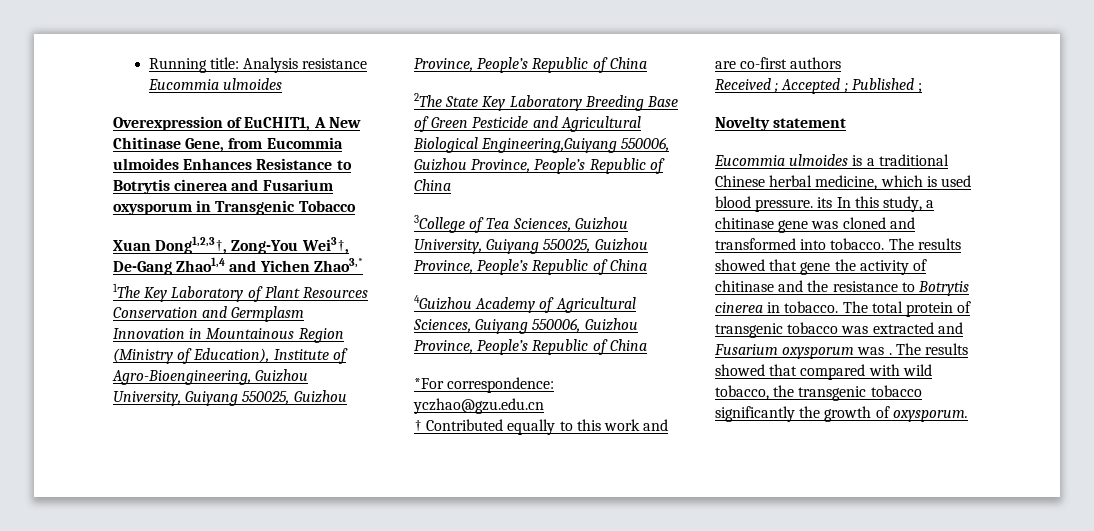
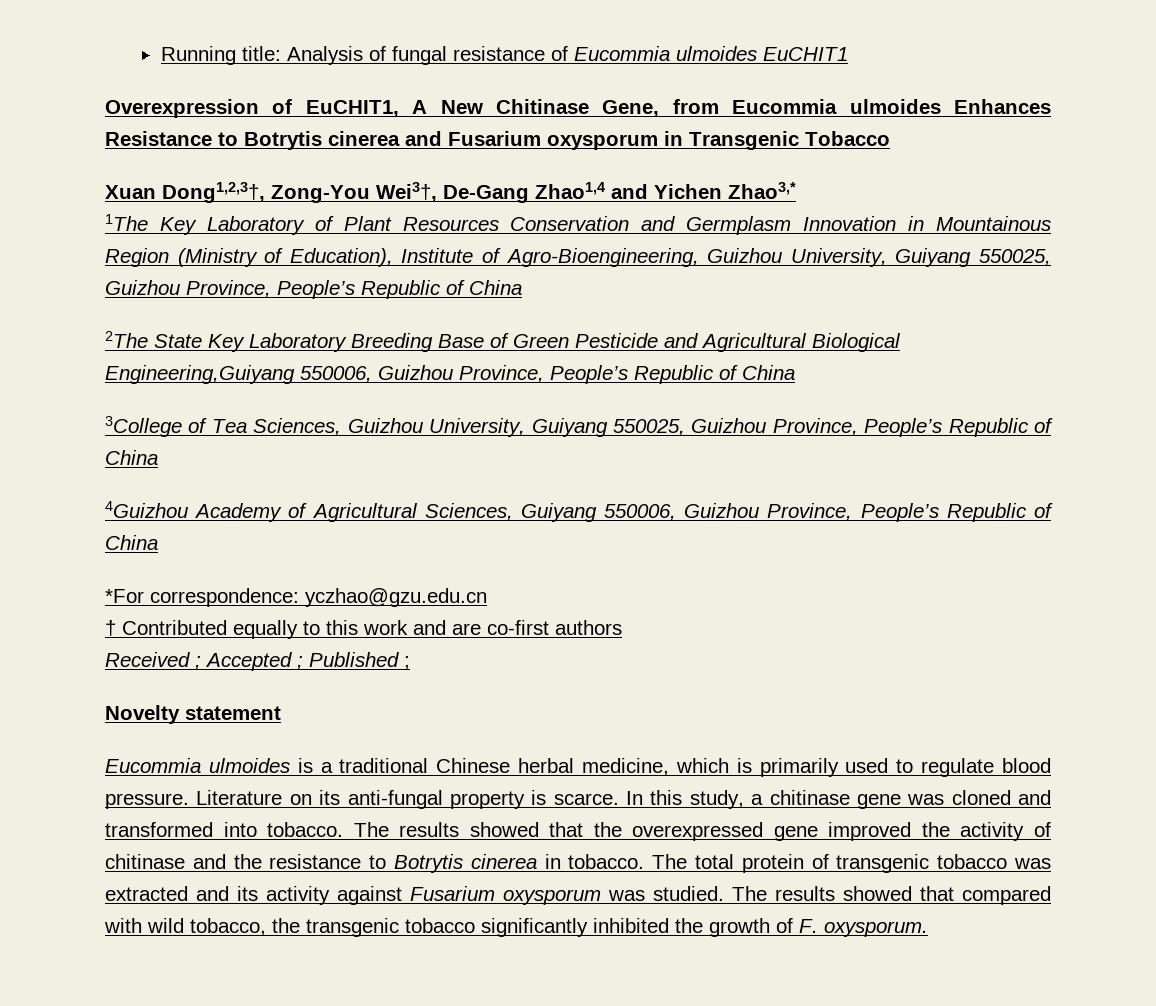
[302,58,368,69] [147,78,282,90] resistance Eucommia ulmoides -> [368,46,848,65] of fungal resistance of Eucommia ulmoides EuCHIT1
[940,175,971,187] [715,196,833,212] used blood pressure. its -> [759,758,1052,777] [105,790,619,809] primarily used to regulate blood pressure. Literature on its anti-fungal property is scarce.
[800,262,831,275] gene -> [593,822,912,841] the overexpressed gene improved
(963, 328) none -> [237,886,402,905] its activity against
[888,353,892,355] . -> [653,886,724,901] studied.
(795, 414) none -> [593,918,669,933] inhibited
(890, 412) none -> [799,919,818,933] F.

